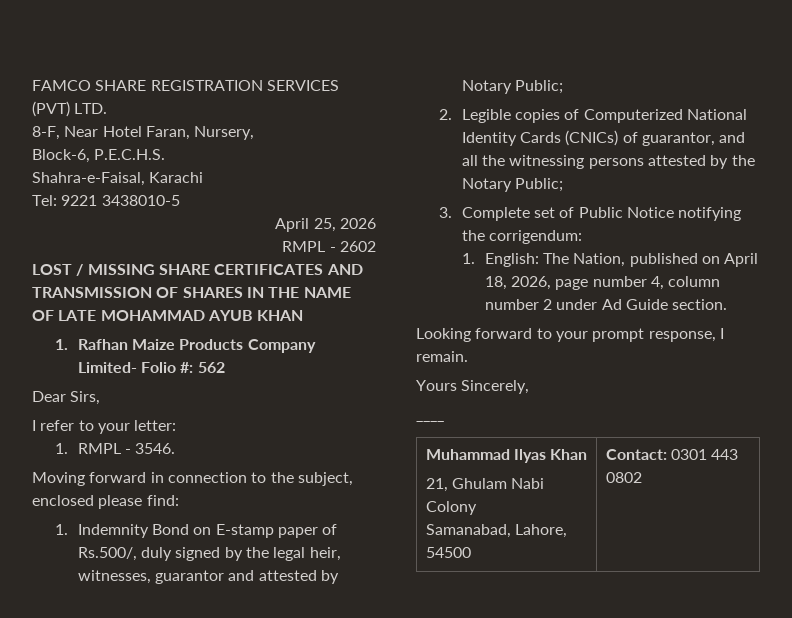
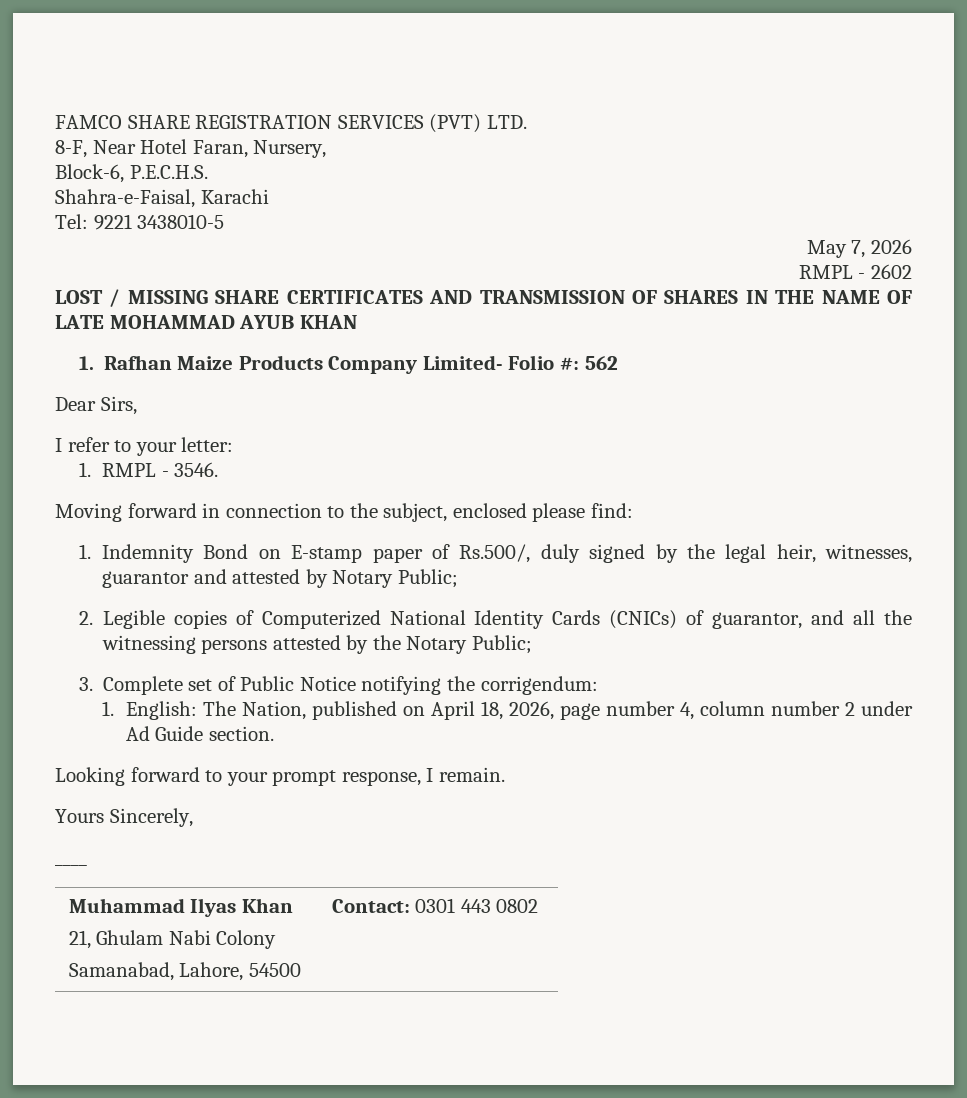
[275,218,336,232] April 25, -> [806,240,866,258] May 7,

